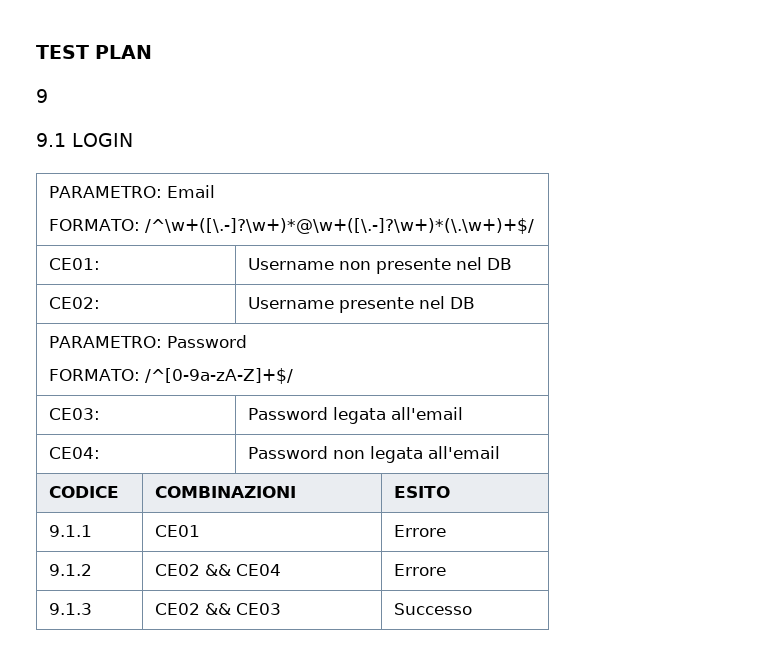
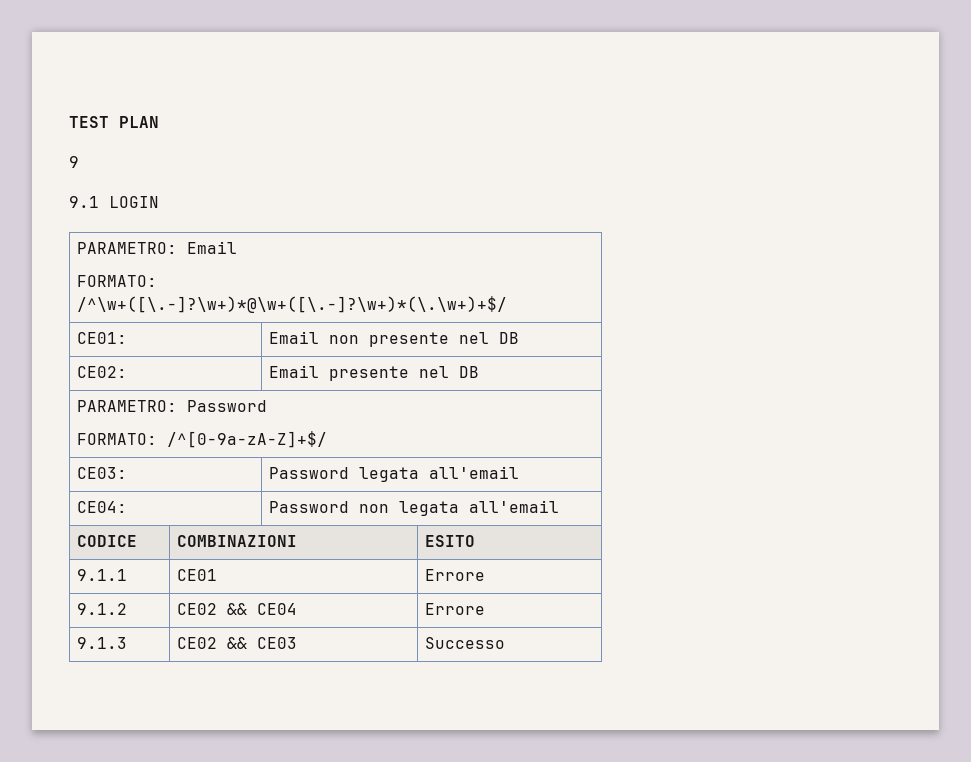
[247,258,334,270] Username -> [269,331,320,344] Email
[247,297,334,309] Username -> [269,365,320,378] Email

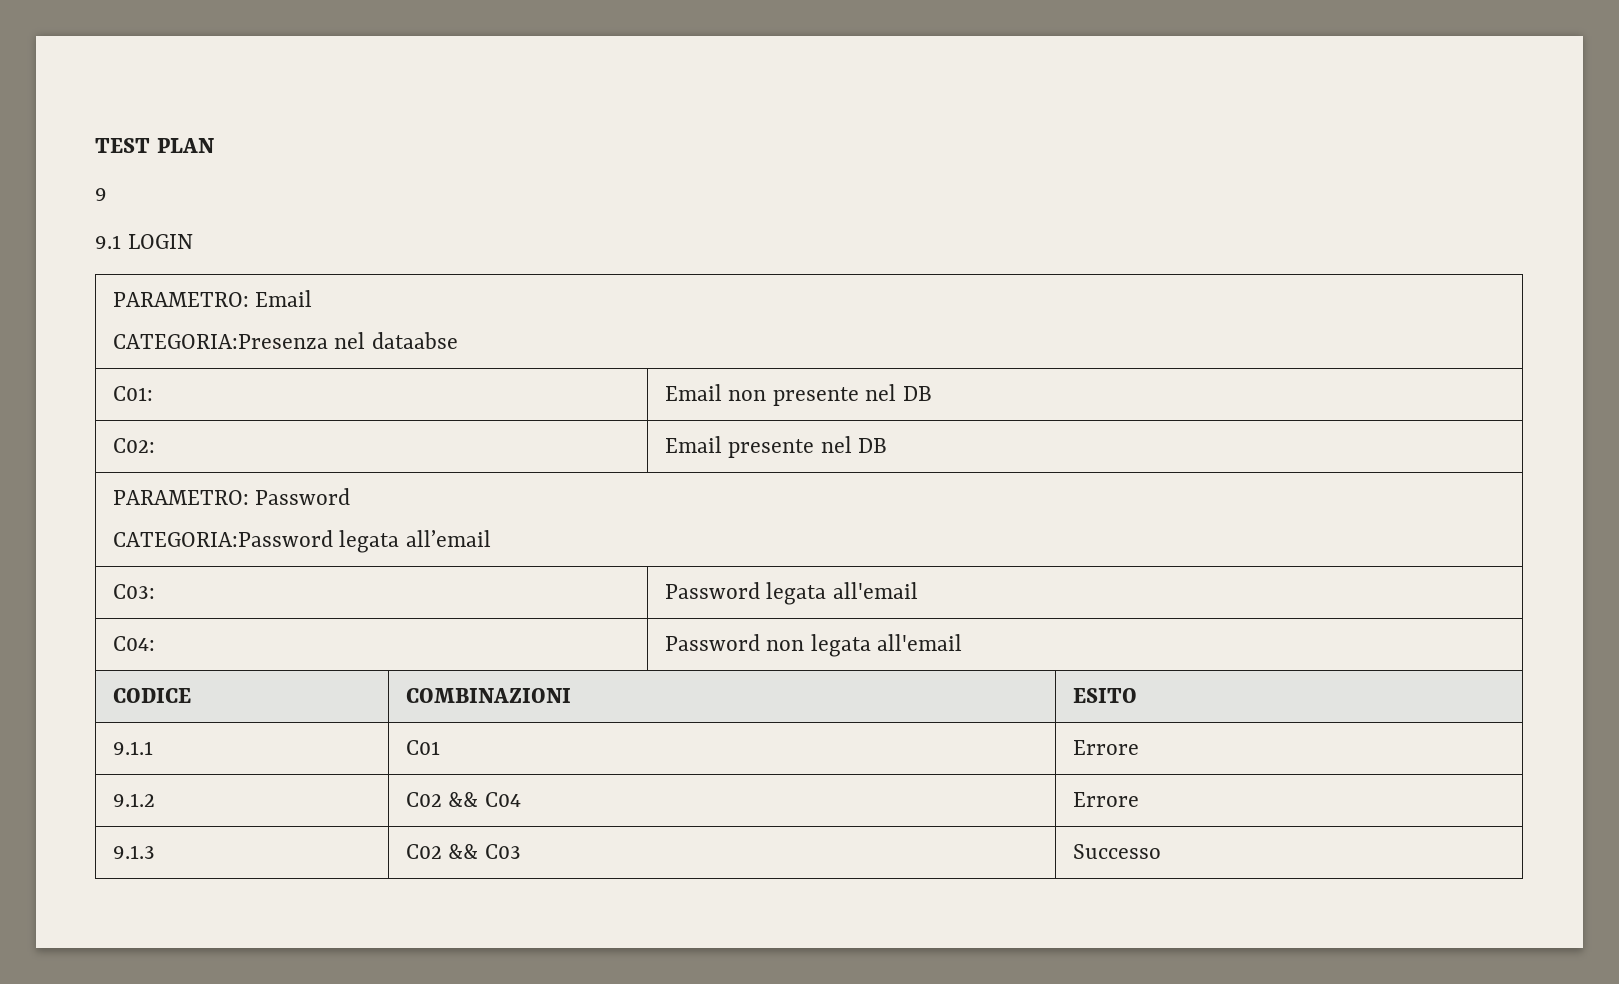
[77,275,158,287] [77,296,508,313] [77,332,128,344] FORMATO: /^\w+([\.-]?\w+)*@\w+([\.-]?\w+)*(\.\w+)+$/ // CE01: -> [112,332,458,349] [112,386,153,401] CATEGORIA:Presenza nel dataabse // C01:
[77,366,128,378] CE02: -> [112,438,155,453] C02:
[77,431,328,448] [77,467,128,479] FORMATO: /^[0-9a-zA-Z]+$/ // CE03: -> [112,530,491,553] [112,584,155,599] CATEGORIA:Password legata all’email // C03:
[77,501,128,513] CE04: -> [112,636,155,651] C04:
[177,569,218,581] CE01 -> [405,740,440,755] C01
[177,603,298,615] CE02 && CE04 -> [405,792,521,807] C02 && C04
[177,637,298,649] CE02 && CE03 -> [405,844,521,859] C02 && C03

